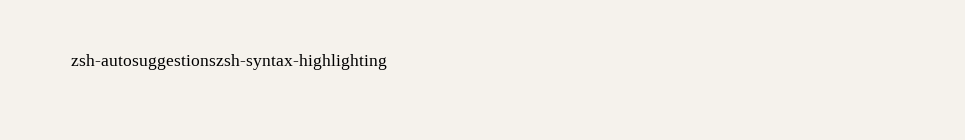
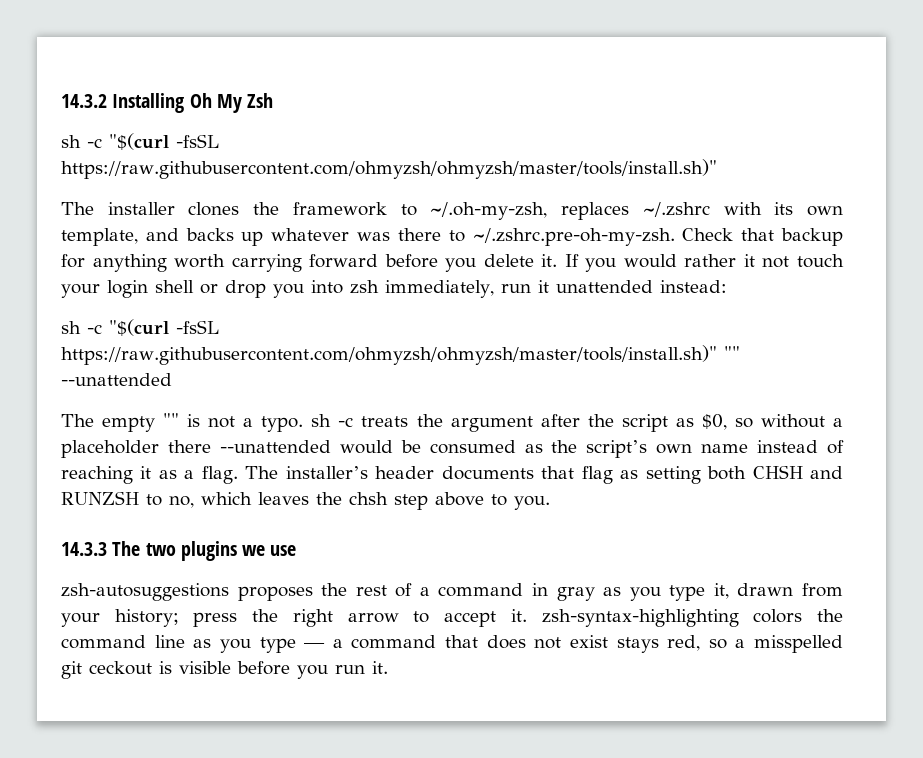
[71,54,387,70] zsh-autosuggestionszsh-syntax-highlighting -> [61,93,274,113] [61,133,219,150] [61,159,717,179] [61,202,844,220] [61,228,844,246] [61,254,844,272] [61,280,727,298] [61,319,219,336] [61,345,740,365] [61,373,172,386] [61,413,844,432] [61,440,844,458] [61,465,844,484] [61,491,550,510] [61,541,297,561] [61,583,843,601] [61,609,844,627] [61,635,843,653] [61,661,388,679] 14.3.2 Installing Oh My Zsh // sh -c "$(curl -fsSL https://raw.githubusercontent.com/ohmyzsh/ohmyzsh/master/tools/install.sh)" // The installer clones the framework to ~/.oh-my-zsh, replaces ~/.zshrc with its own template, and backs up whatever was there to ~/.zshrc.pre-oh-my-zsh. Check that backup for anything worth carrying forward before you delete it. If you would rather it not touch your login shell or drop you into zsh immediately, run it unattended instead: // sh -c "$(curl -fsSL https://raw.githubusercontent.com/ohmyzsh/ohmyzsh/master/tools/install.sh)" "" --unattended // The empty "" is not a typo. sh -c treats the argument after the script as $0, so without a placeholder there --unattended would be consumed as the script’s own name instead of reaching it as a flag. The installer’s header documents that flag as setting both CHSH and RUNZSH to no, which leaves the chsh step above to you. // 14.3.3 The two plugins we use // zsh-autosuggestions proposes the rest of a command in gray as you type it, drawn from your history; press the right arrow to accept it. zsh-syntax-highlighting colors the command line as you type — a command that does not exist stays red, so a misspelled git ceckout is visible before you run it.

